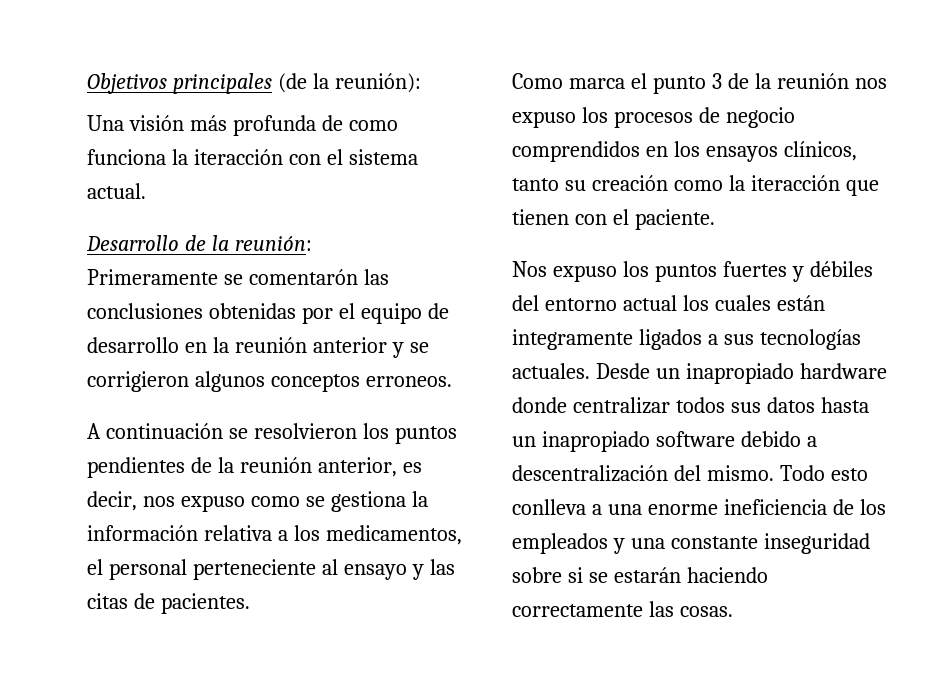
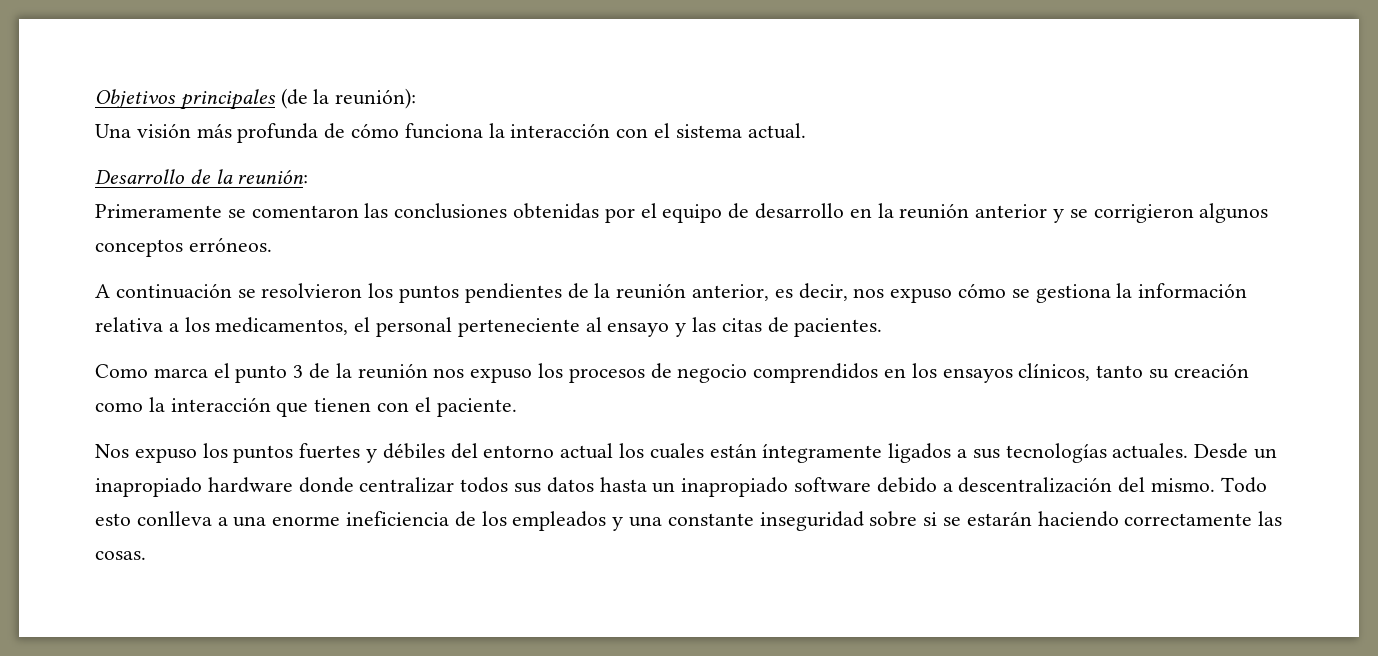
[348,120,398,131] como -> [351,123,400,138] cómo
[193,149,283,165] iteracción -> [510,123,611,138] interacción
[248,269,358,285] comentarón -> [251,205,359,218] comentaron
[365,376,452,387] erroneos. -> [188,237,272,252] erróneos.
[250,496,300,507] como -> [958,283,1007,298] cómo
[750,175,840,191] iteracción -> [170,397,271,412] interacción
[512,329,633,350] integramente -> [762,444,883,463] íntegramente

